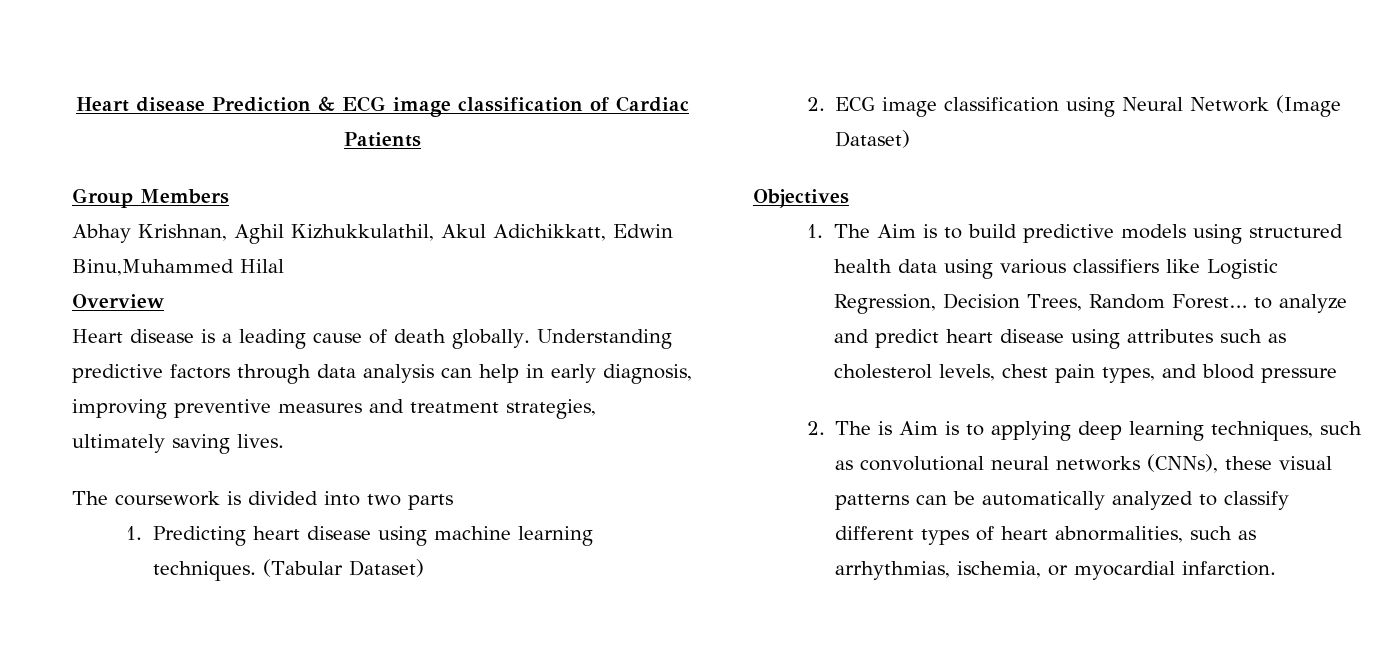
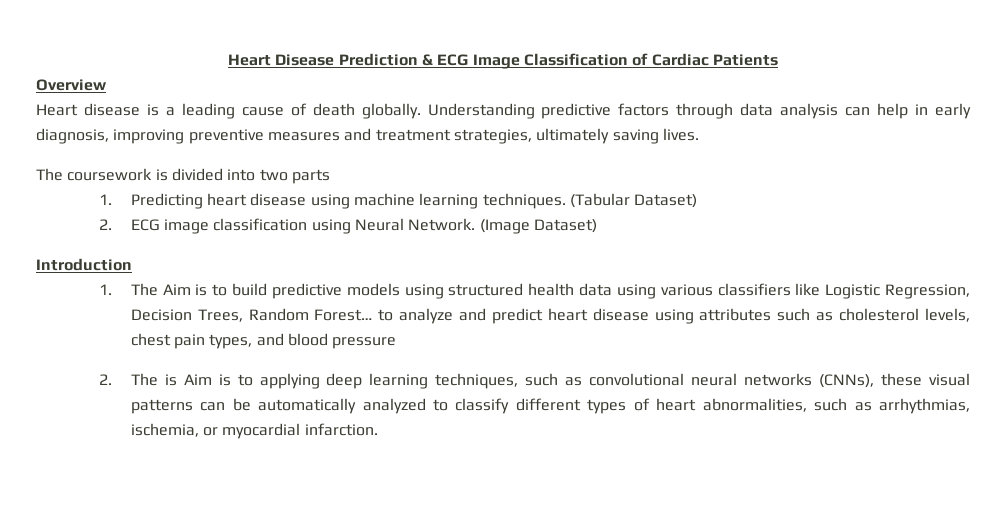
[76,97,205,112] Heart disease -> [228,54,335,66] Heart Disease
[393,97,583,117] image classification -> [472,53,628,69] Image Classification
[72,188,229,208] [72,224,673,244] [72,259,284,276] // Group Members // Abhay Krishnan, Aghil Kizhukkulathil, Akul Adichikkatt, Edwin Binu,Muhammed Hilal -> (778, 60) none
[1190,97,1270,112] Network -> [408,218,476,231] Network.
[753,189,849,208] Objectives -> [36,258,132,271] Introduction

